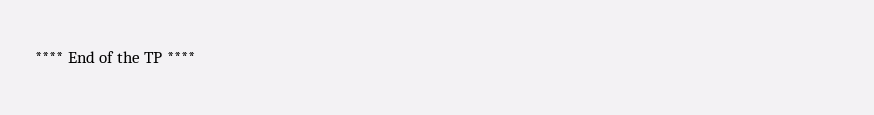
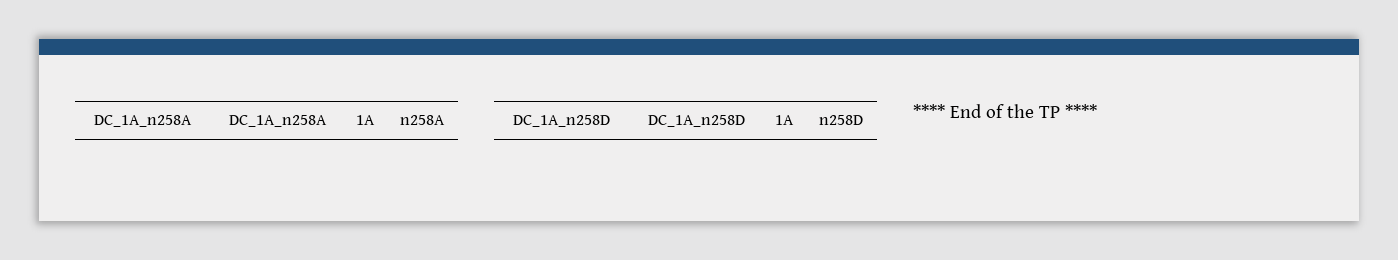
(35, 57) none -> [94,115,192,127] [228,115,327,127] [356,115,375,125] [399,115,445,125] [513,115,610,127] [647,115,745,127] [775,115,794,125] [818,115,863,125] DC_1A_n258A | DC_1A_n258A | 1A | n258A // DC_1A_n258D | DC_1A_n258D | 1A | n258D //

